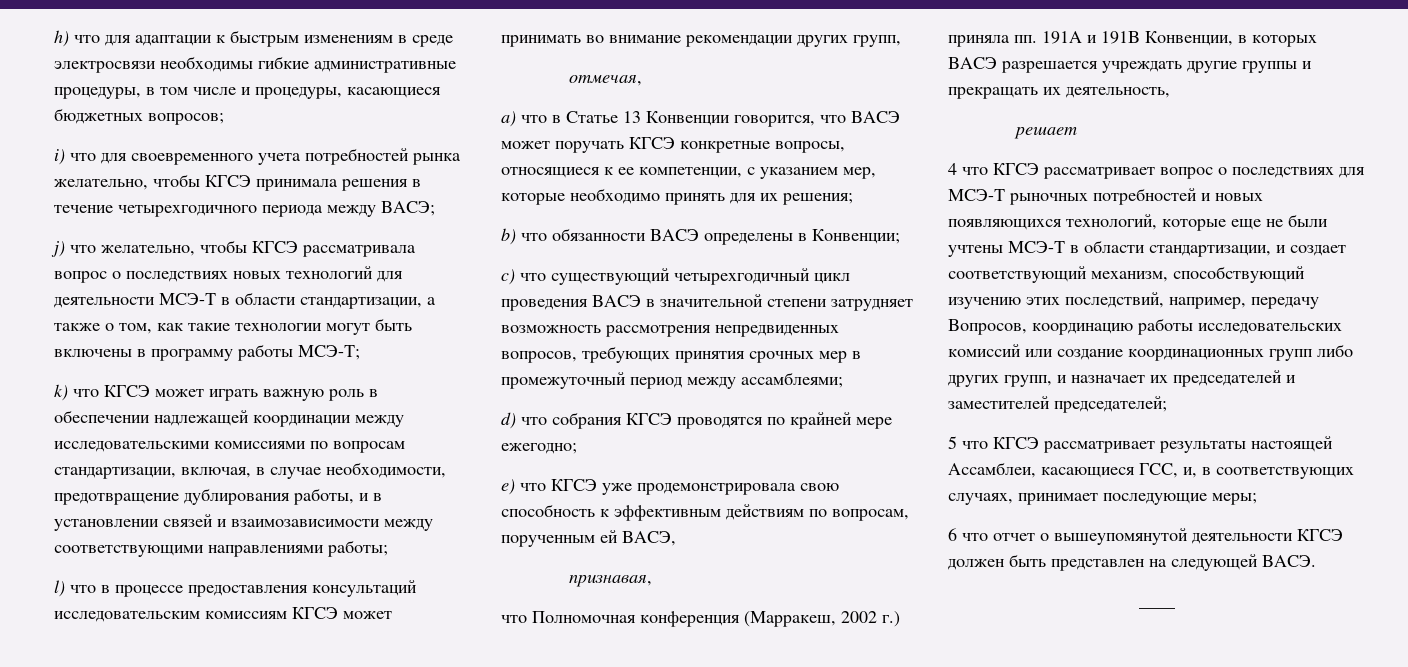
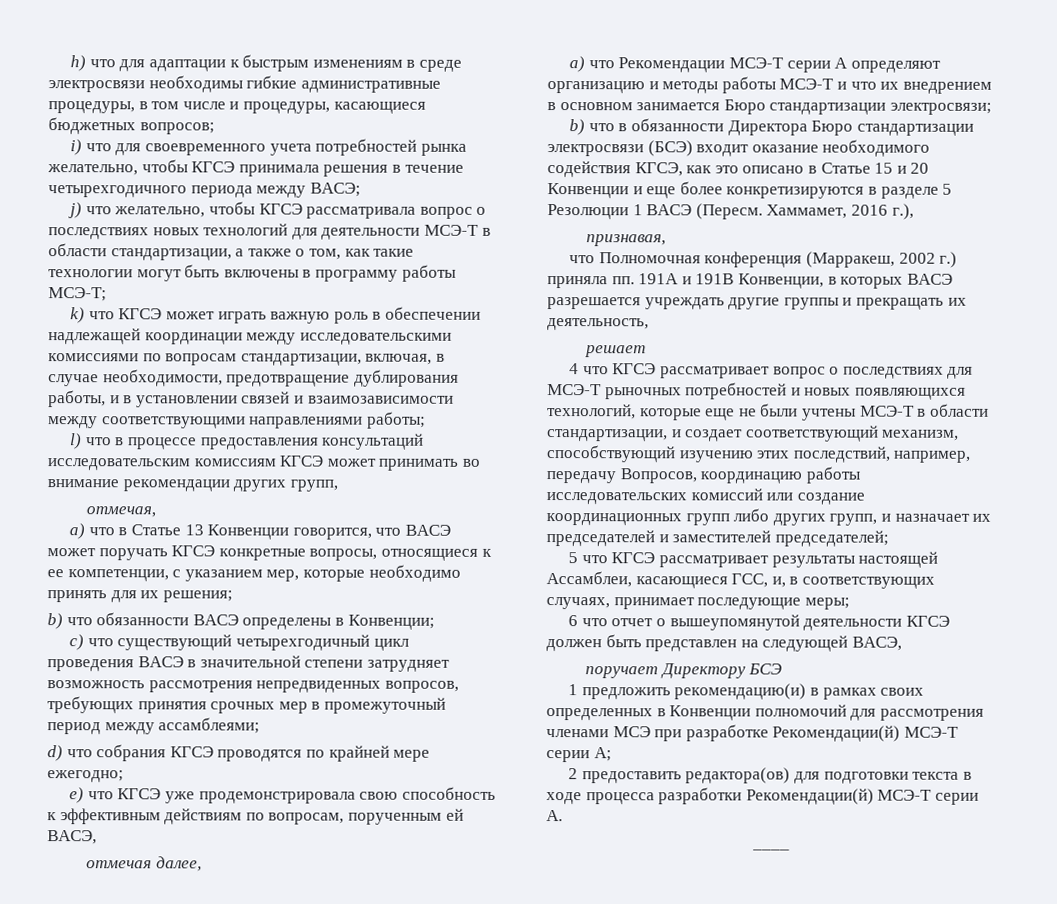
(676, 538) none -> [85,856,202,872] [569,56,941,73] [547,76,992,94] [547,99,992,115] [569,118,974,136] [547,139,931,157] [547,161,930,178] [547,181,953,199] [547,203,914,220] // отмечая далее, // a) что Рекомендации МСЭ-T серии А определяют организацию и методы работы МСЭ-T и что их внедрением в основном занимается Бюро стандартизации электросвязи; // b) что в обязанности Директора Бюро стандартизации электросвязи (БСЭ) входит оказание необходимого содействия КГСЭ, как это описано в Статье 15 и 20 Конвенции и еще более конкретизируются в разделе 5 Резолюции 1 ВАСЭ (Пересм. Хаммамет, 2016 г.),
[1262,555,1316,567] ВАСЭ. -> [851,636,902,651] [584,663,783,679] [568,683,925,700] [546,704,984,721] [546,724,959,742] [546,747,612,763] [568,767,972,784] [546,787,979,805] [546,810,563,822] ВАСЭ, // поручает Директору БСЭ // 1 предложить рекомендацию(и) в рамках своих определенных в Конвенции полномочий для рассмотрения членами МСЭ при разработке Рекомендации(й) МСЭ-T серии A; // 2 предоставить редактора(ов) для подготовки текста в ходе процесса разработки Рекомендации(й) МСЭ-T серии А.

